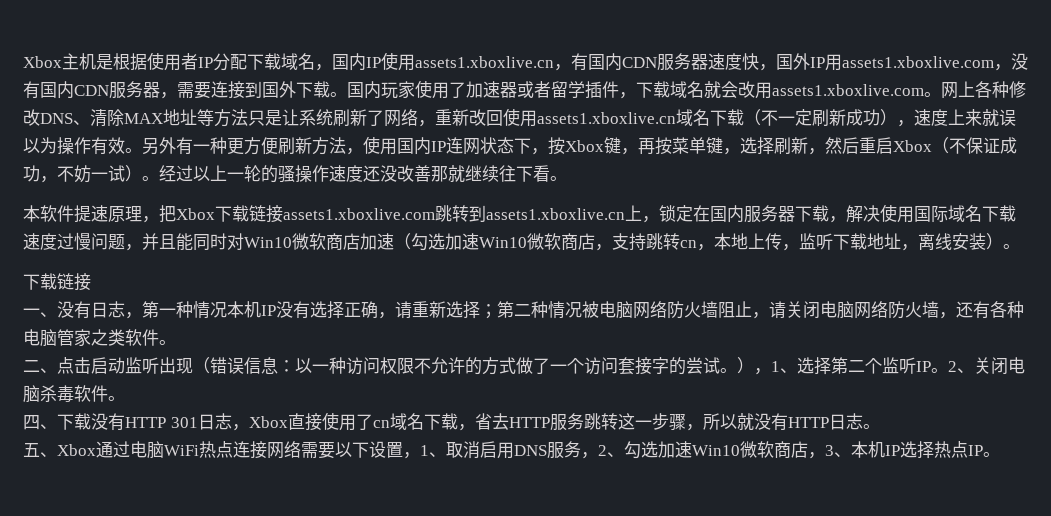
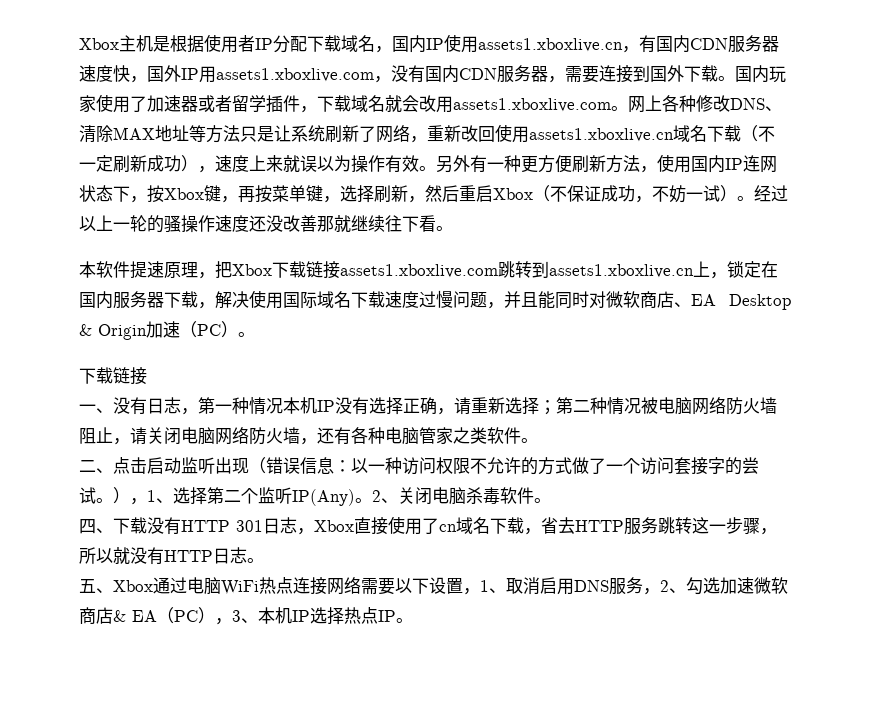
[244,233,986,251] Win10微软商店加速（勾选加速Win10微软商店，支持跳转cn，本地上传，监听下载地址，离线安装 -> [606,291,791,310] [79,321,221,340] 微软商店、EA Desktop & Origin加速（PC
[916,361,931,372] IP -> [292,489,355,506] IP(Any)
[692,441,808,458] Win10微软商店 -> [754,577,788,594] [79,607,215,624] 微软商店& EA（PC）

